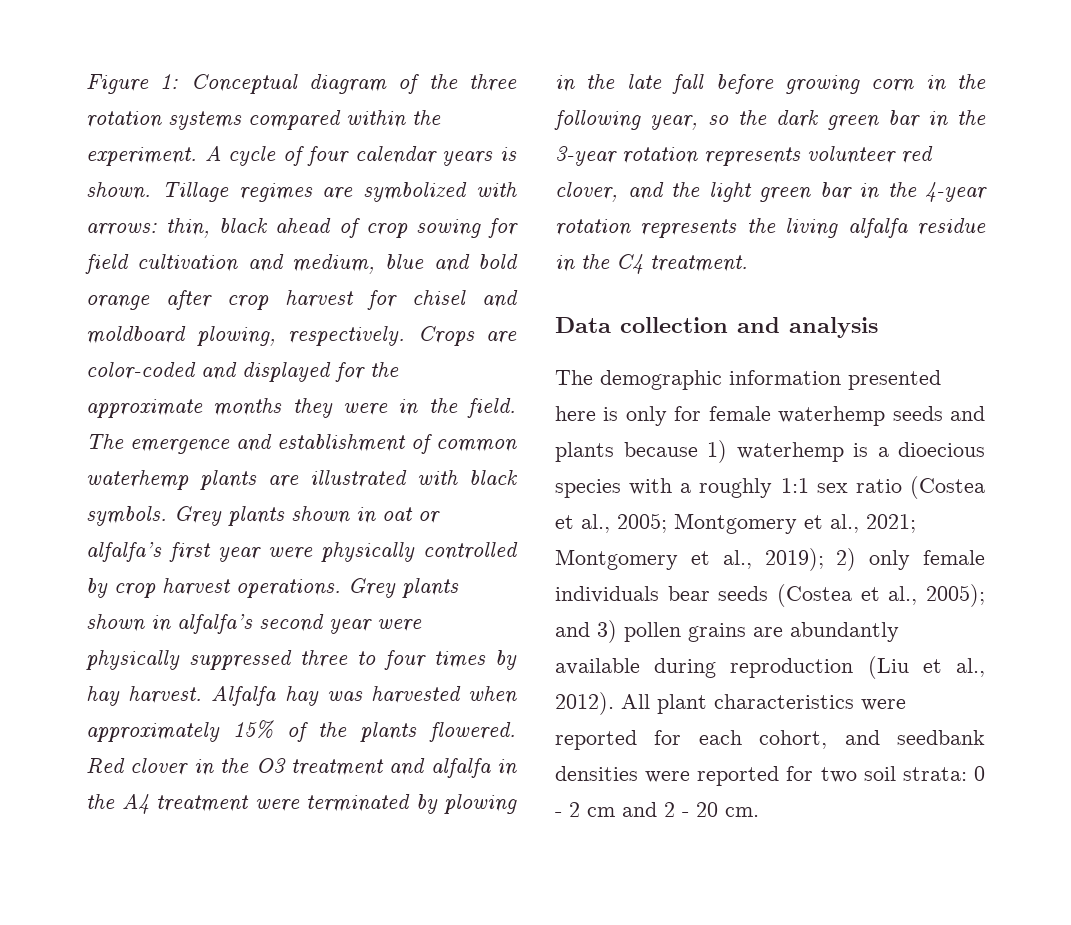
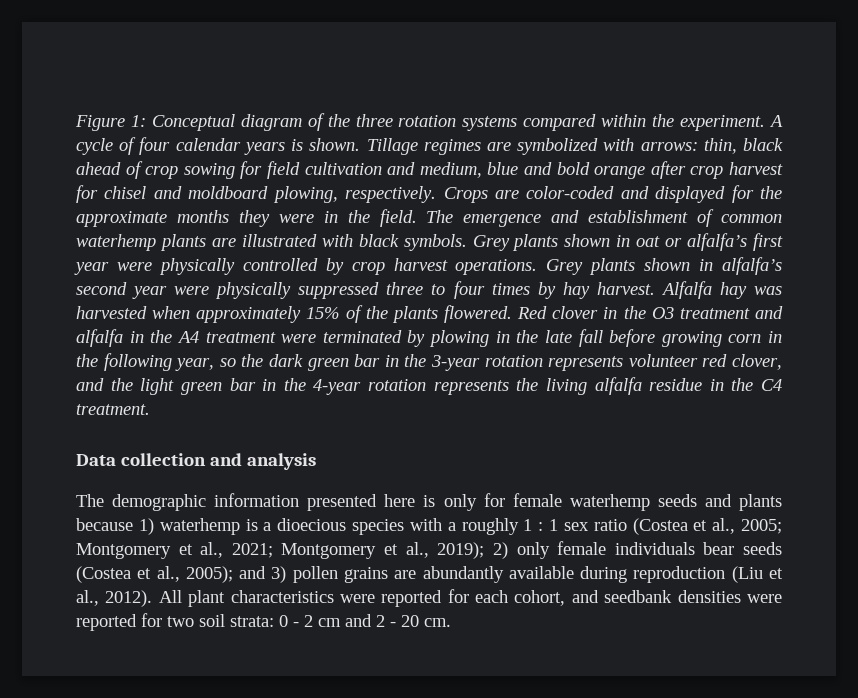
[780,478,809,493] 1:1 -> [523,519,558,531] 1 : 1

